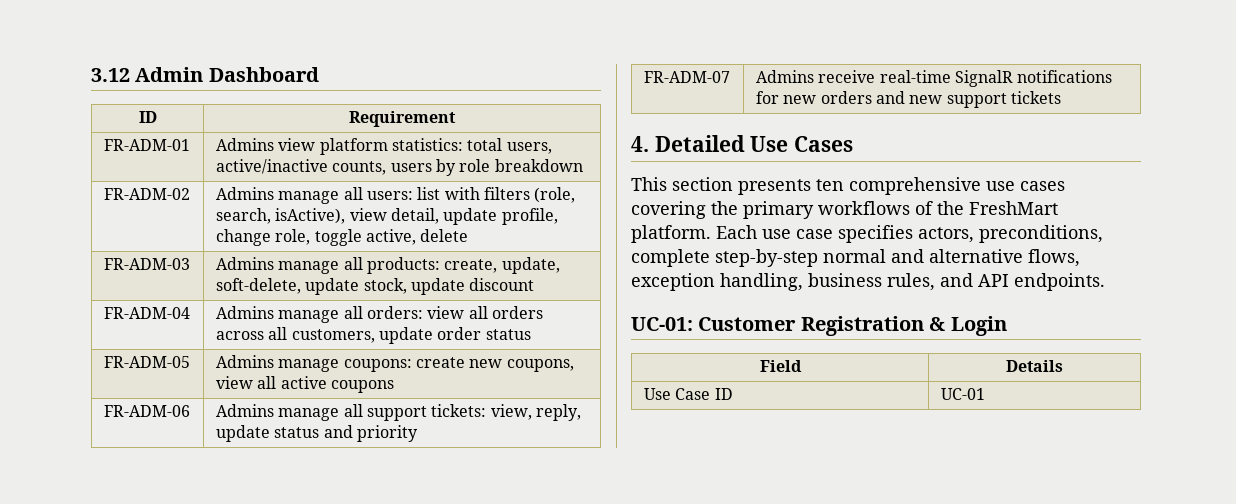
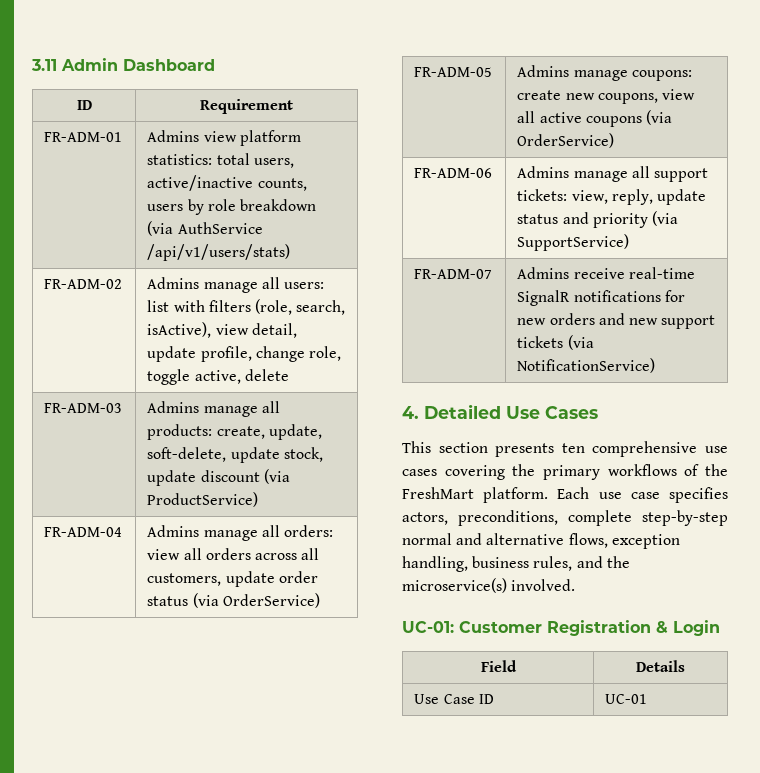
[91,68,130,82] 3.12 -> [31,59,57,71] 3.11
(583, 165) none -> [147,221,263,236] [147,244,291,261] (via AuthService /api/v1/users/stats)
(535, 284) none -> [263,469,290,484] [147,492,259,507] (via ProductService)
(531, 334) none -> [192,593,320,608] (via OrderService)
(394, 386) none -> [645,110,672,125] [517,133,615,148] (via OrderService)
(418, 433) none -> [651,211,678,226] [517,234,630,251] (via SupportService)
(1061, 97) none -> [567,335,594,350] [517,358,656,373] (via NotificationService)
[978,273,1105,291] API endpoints. -> [606,556,630,568] [402,578,576,593] the microservice(s) involved.

